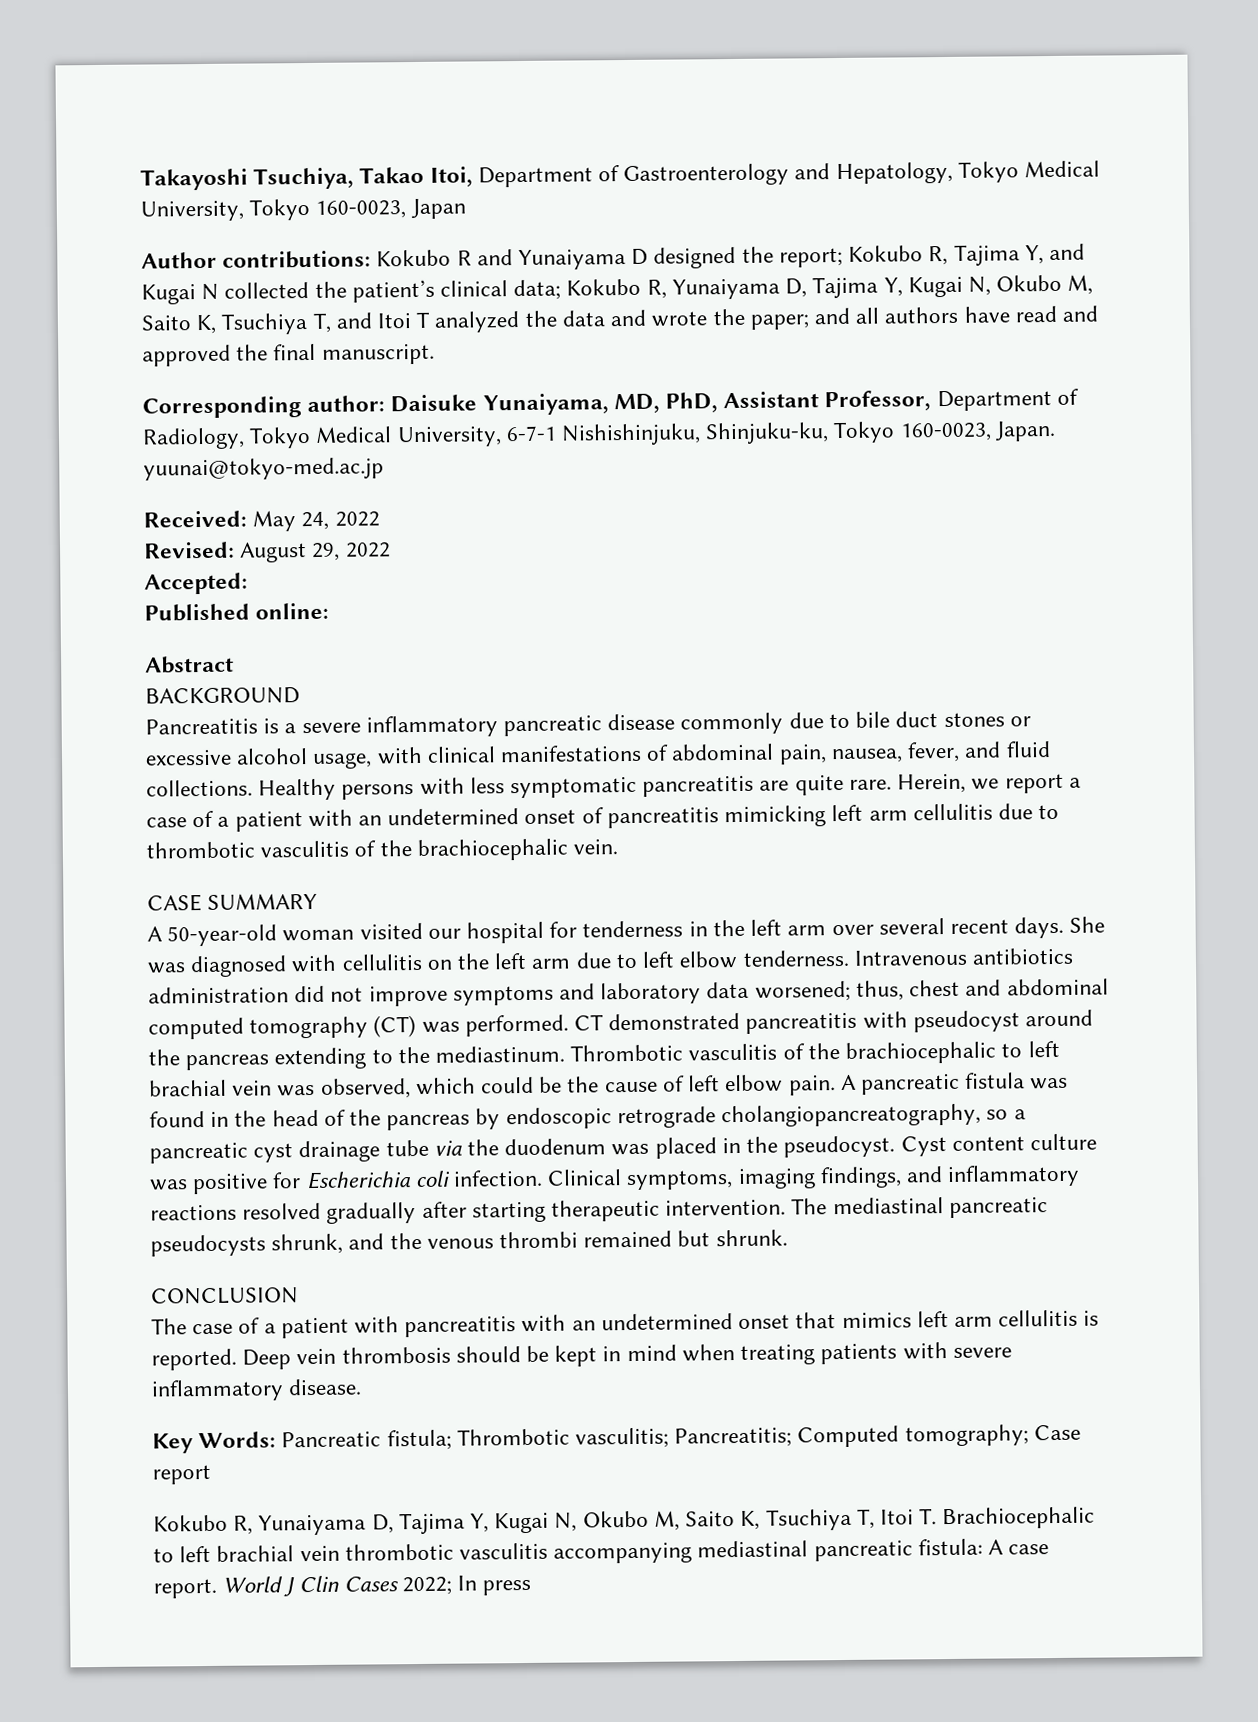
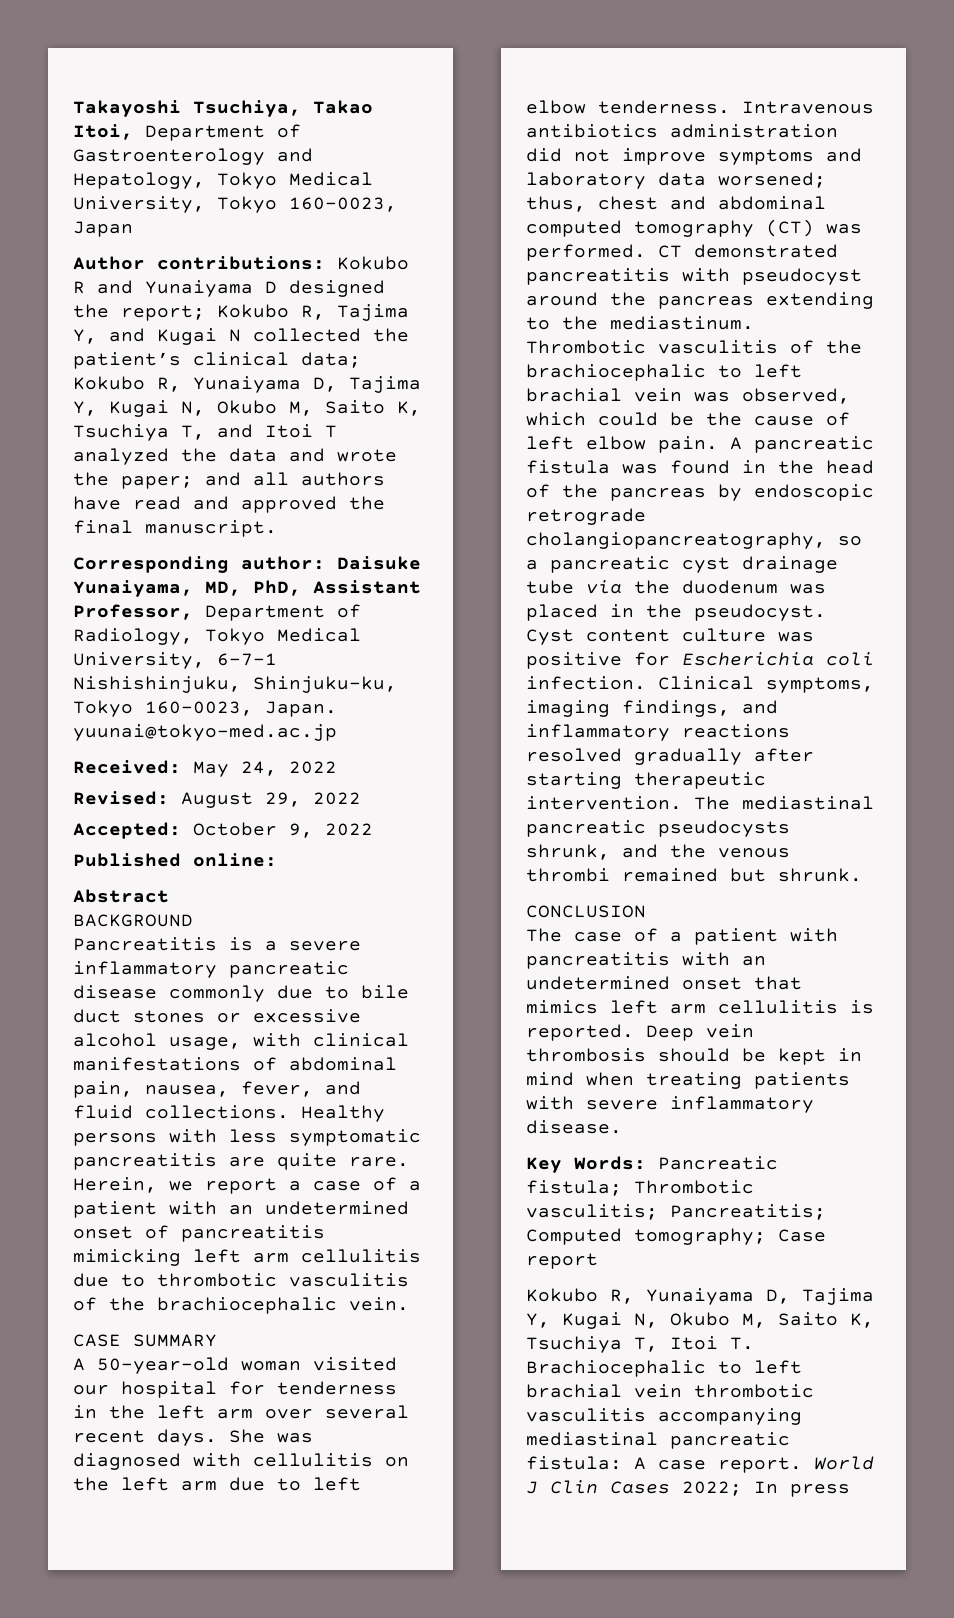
(248, 583) none -> [193,822,373,838] October 9, 2022

